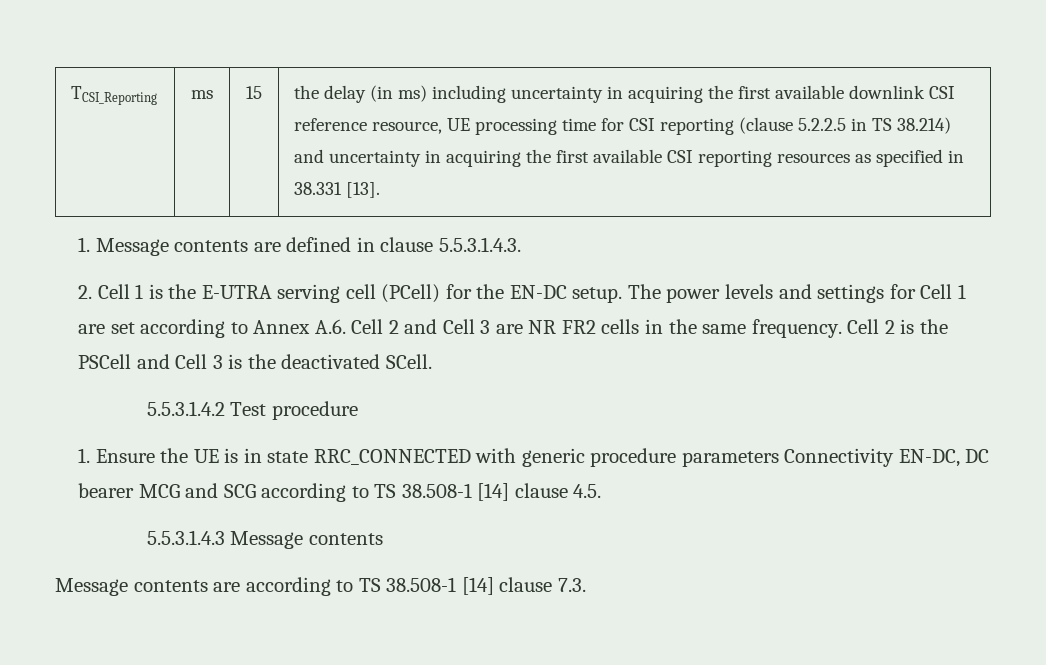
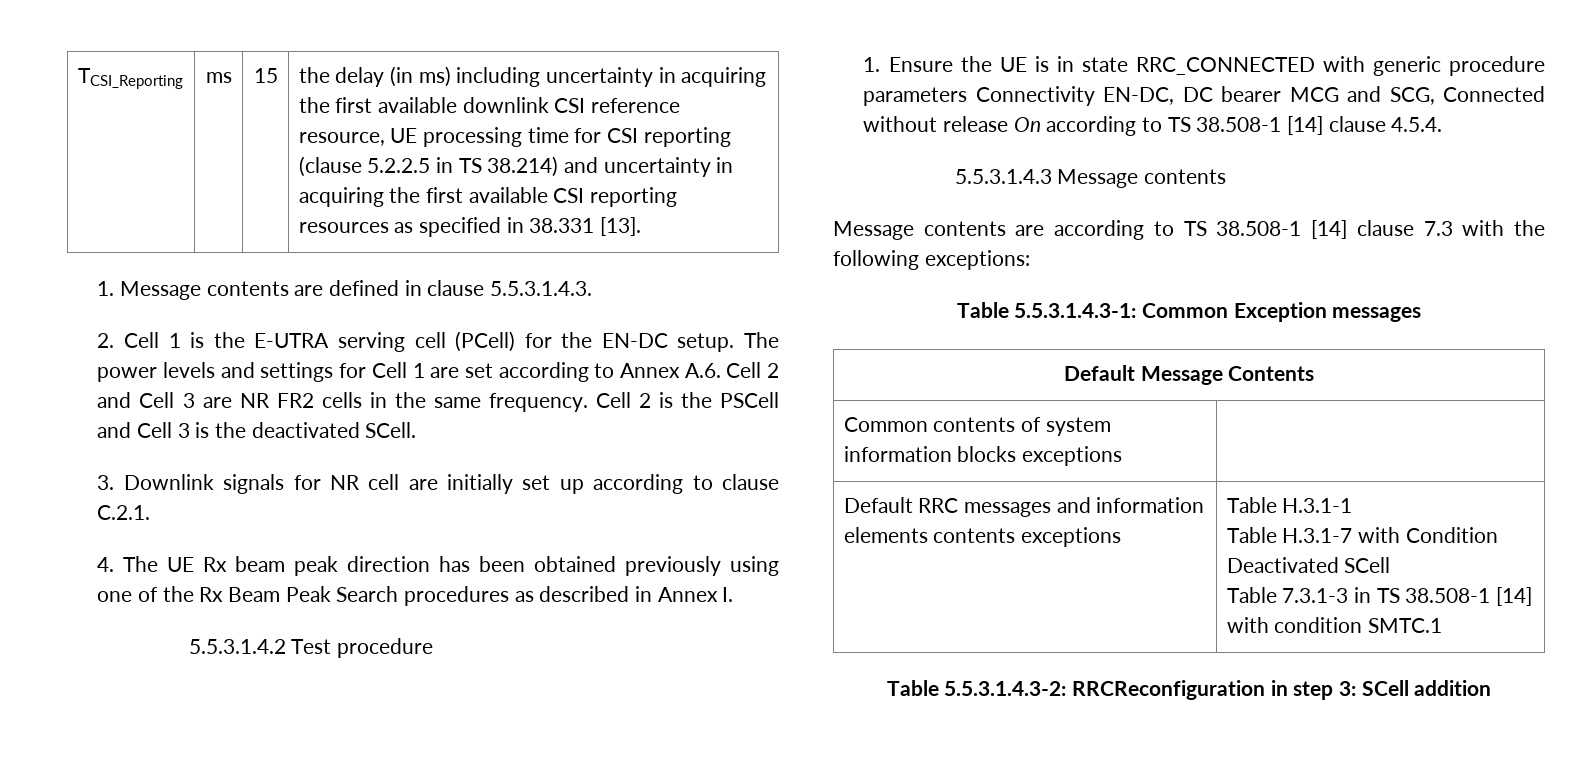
(432, 361) none -> [97,474,780,494] [97,505,151,520] [97,556,780,576] [97,586,734,606] // 3. Downlink signals for NR cell are initially set up according to clause C.2.1. // 4. The UE Rx beam peak direction has been obtained previously using one of the Rx Beam Peak Search procedures as described in Annex I.
[223,483,602,502] SCG according to TS 38.508-1 [14] clause 4.5. -> [1389,86,1545,105] [863,116,1443,136] SCG, Connected without release On according to TS 38.508-1 [14] clause 4.5.4.
[557,578,586,592] 7.3. -> [1423,220,1545,236] [833,250,1030,270] [956,302,1422,322] [1063,365,1315,385] [843,417,1111,436] [843,446,1122,466] [843,497,1205,517] [843,527,1121,547] [1226,497,1353,513] [1226,527,1498,543] [1226,557,1391,573] [1226,587,1532,606] [1226,617,1442,633] [886,680,1492,700] 7.3 with the following exceptions: // Table 5.5.3.1.4.3-1: Common Exception messages // Default Message Contents // Common contents of system information blocks exceptions | // Default RRC messages and information elements contents exceptions | Table H.3.1-1 // Table H.3.1-7 with Condition Deactivated SCell // Table 7.3.1-3 in TS 38.508-1 [14] with condition SMTC.1 // Table 5.5.3.1.4.3-2: RRCReconfiguration in step 3: SCell addition

